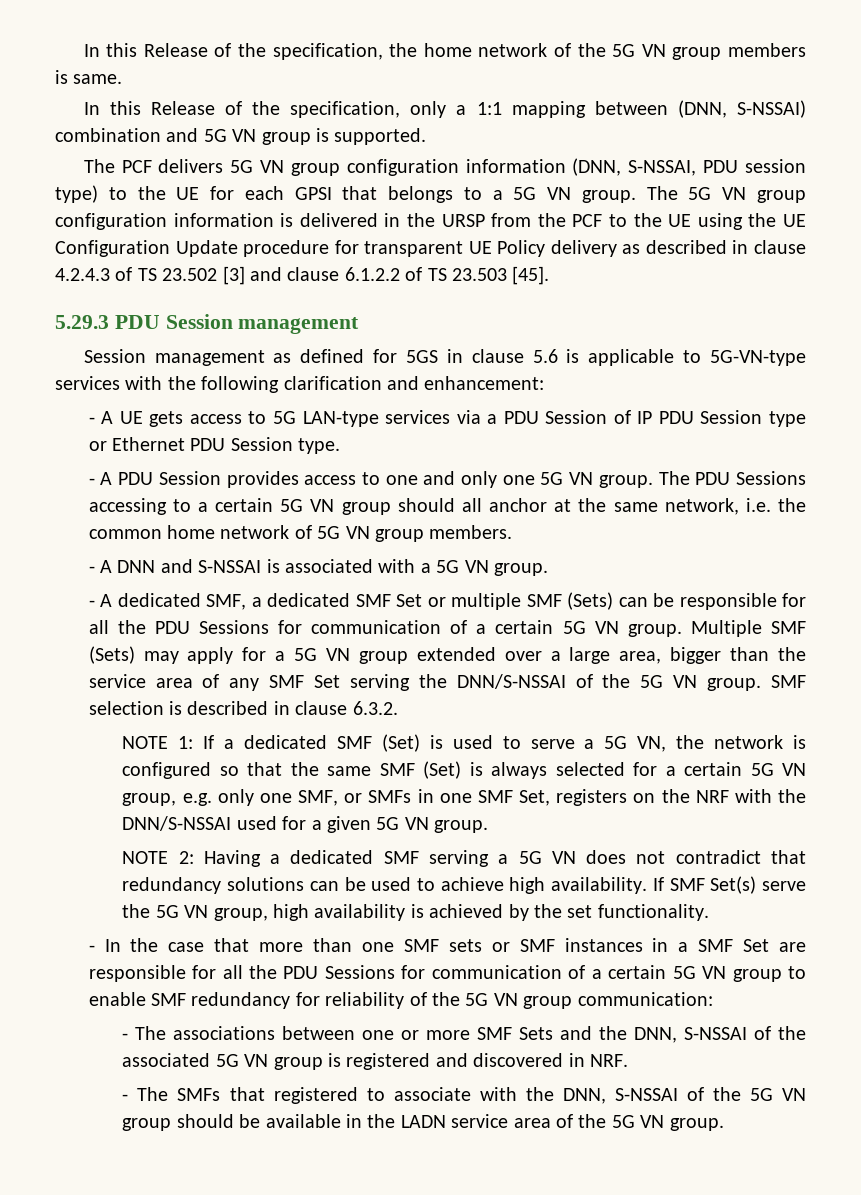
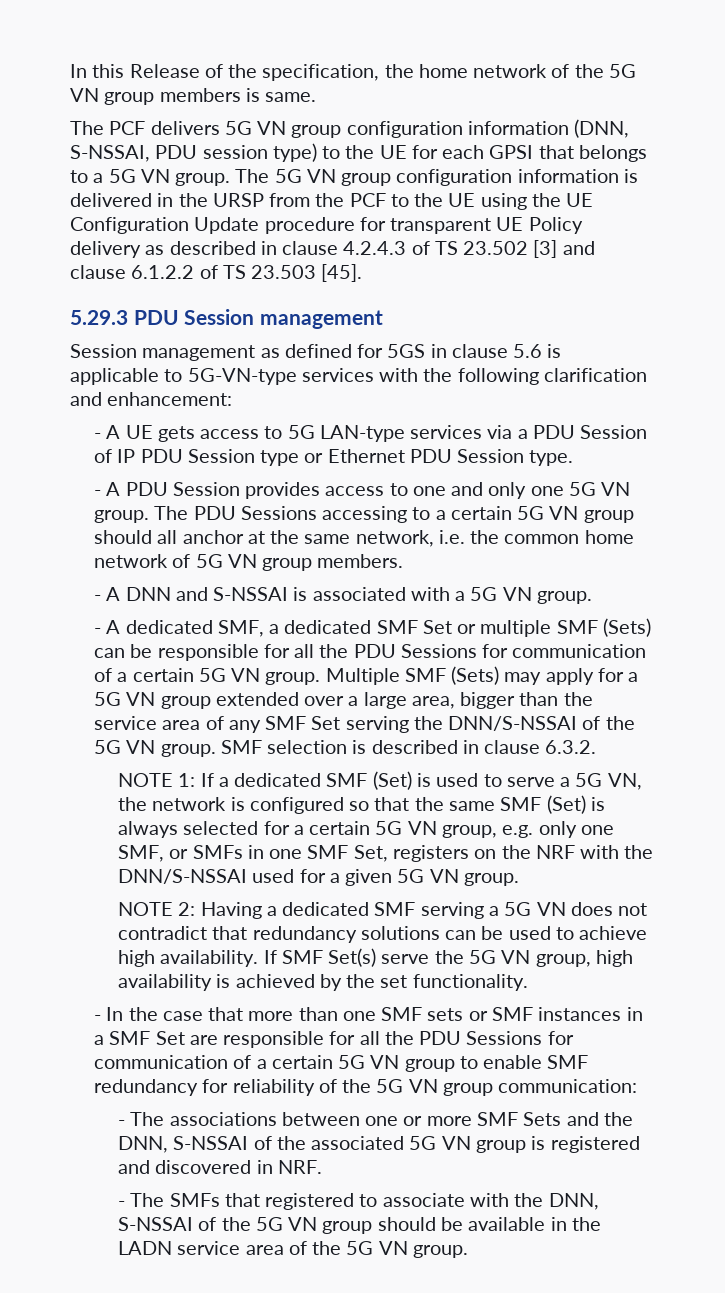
[83,100,807,118] [55,128,427,145] // In this Release of the specification, only a 1:1 mapping between (DNN, S-NSSAI) combination and 5G VN group is supported. -> (317, 97) none

